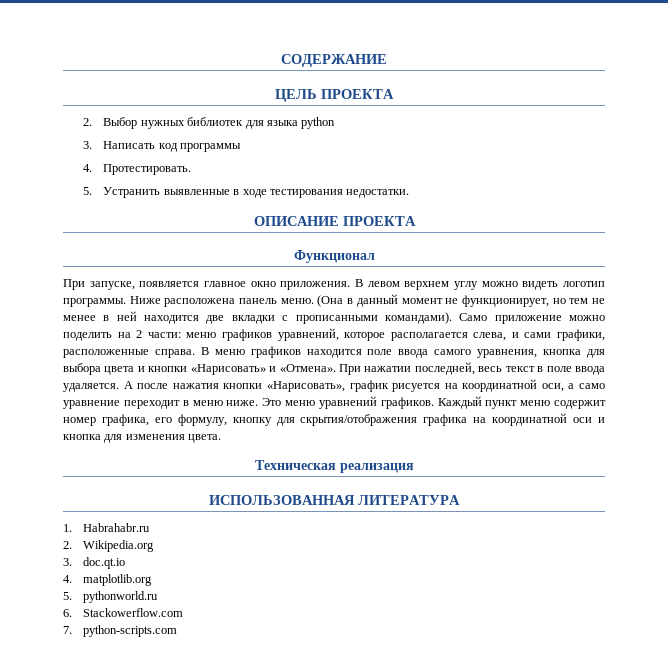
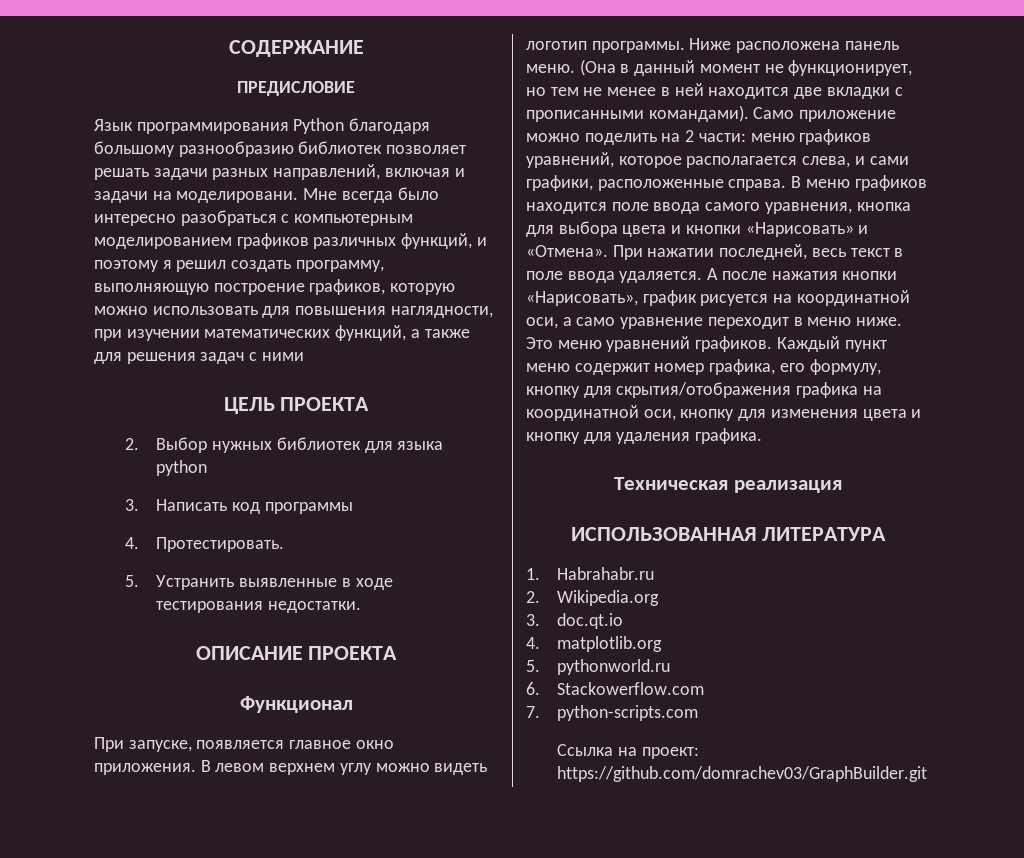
(387, 60) none -> [237,81,355,96] [94,118,431,134] [94,141,467,157] [94,164,465,180] [94,187,439,203] [94,210,414,226] [94,233,487,249] [94,260,384,272] [94,279,456,295] [94,306,493,318] [94,325,470,341] [94,352,304,364] // ПРЕДИСЛОВИЕ // Язык программирования Python благодаря большому разнообразию библиотек позволяет решать задачи разных направлений, включая и задачи на моделировани. Мне всегда было интересно разобраться с компьютерным моделированием графиков различных функций, и поэтому я решил создать программу, выполняющую построение графиков, которую можно использовать для повышения наглядности, при изучении математических функций, а также для решения задач с ними
[573,417,606,423] [63,434,222,443] оси и кнопка для изменения цвета. -> [643,409,922,421] [526,428,763,444] оси, кнопку для изменения цвета и кнопку для удаления графика.
(178, 631) none -> [557,744,699,759] [557,766,928,782] // Ссылка на проект: https://github.com/domrachev03/GraphBuilder.git

